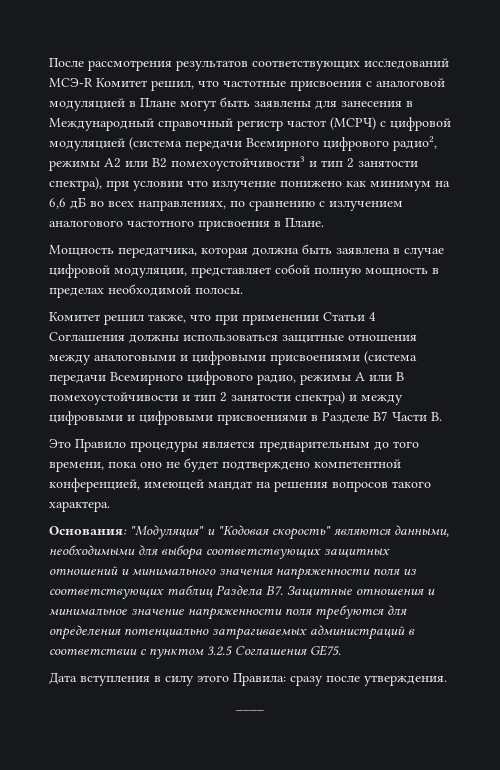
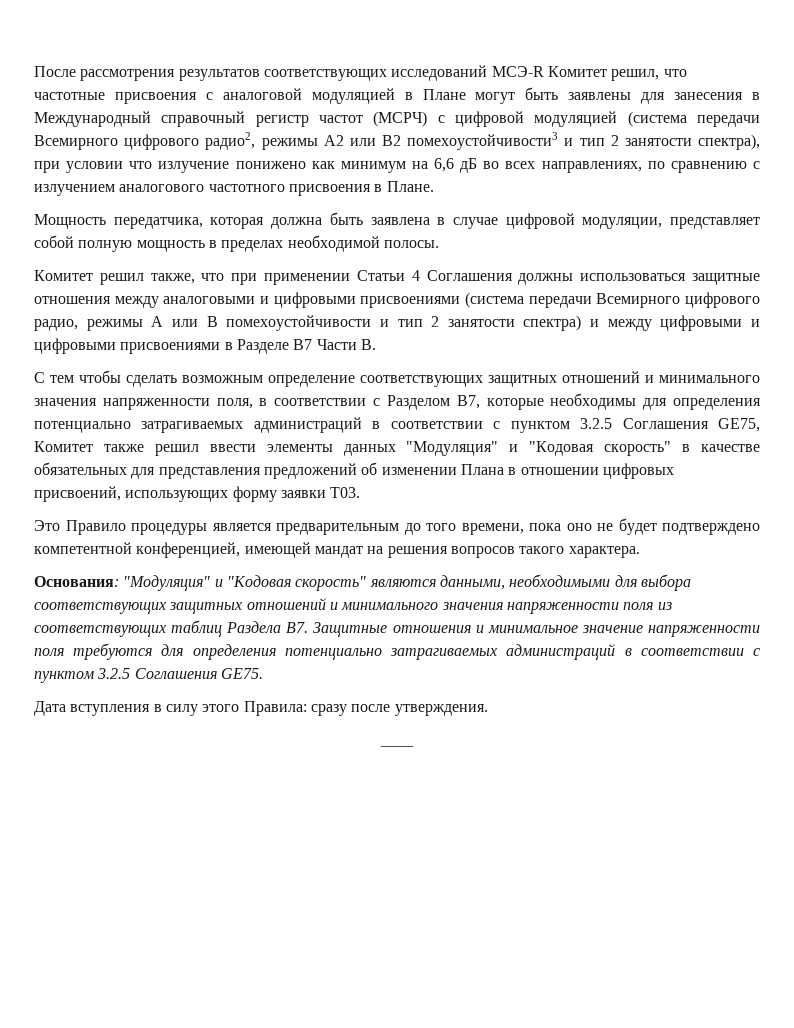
(442, 416) none -> [34,370,760,387] [34,393,762,410] [34,417,761,433] [34,441,760,456] [34,462,674,479] [34,486,361,502] // С тем чтобы сделать возможным определение соответствующих защитных отношений и минимального значения напряженности поля, в соответствии с Разделом В7, которые необходимы для определения потенциально затрагиваемых администраций в соответствии с пунктом 3.2.5 Соглашения GE75, Комитет также решил ввести элементы данных "Модуляция" и "Кодовая скорость" в качестве обязательных для представления предложений об изменении Плана в отношении цифровых присвоений, использующих форму заявки T03.

